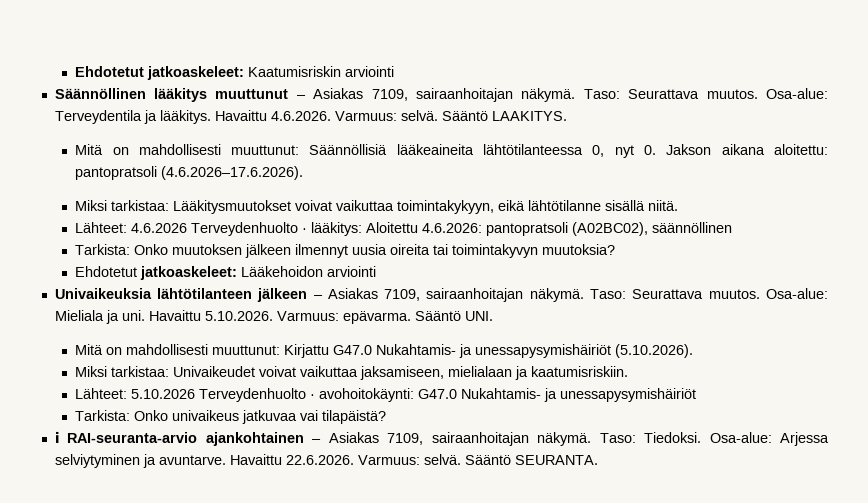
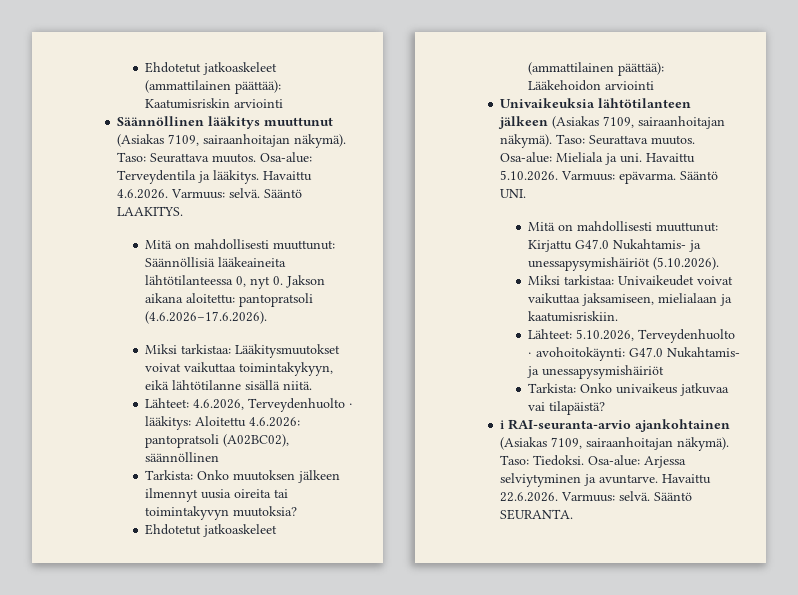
[75,66,245,80] Ehdotetut jatkoaskeleet: -> [145,62,278,75] [145,80,282,94] Ehdotetut jatkoaskeleet (ammattilainen päättää):
[296,88,576,102] – Asiakas 7109, sairaanhoitajan näkymä. -> [117,134,347,148] (Asiakas 7109, sairaanhoitajan näkymä).
[131,223,188,233] 4.6.2026 -> [193,399,245,410] 4.6.2026,
[140,266,238,280] jatkoaskeleet: -> [203,524,278,537] [528,62,665,76] jatkoaskeleet (ammattilainen päättää):
[313,288,584,302] – Asiakas 7109, sairaanhoitajan näkymä. -> [552,116,726,129] [500,134,553,148] (Asiakas 7109, sairaanhoitajan näkymä).
[131,389,196,399] 5.10.2026 -> [576,329,635,341] 5.10.2026,
[312,432,592,446] – Asiakas 7109, sairaanhoitajan näkymä. -> [500,437,730,451] (Asiakas 7109, sairaanhoitajan näkymä).

